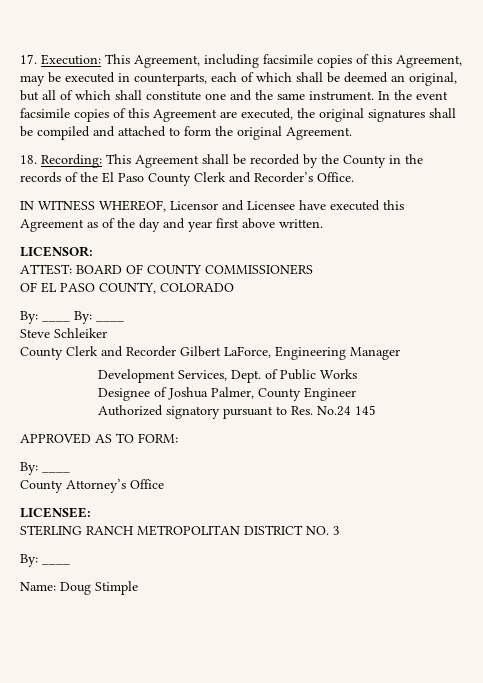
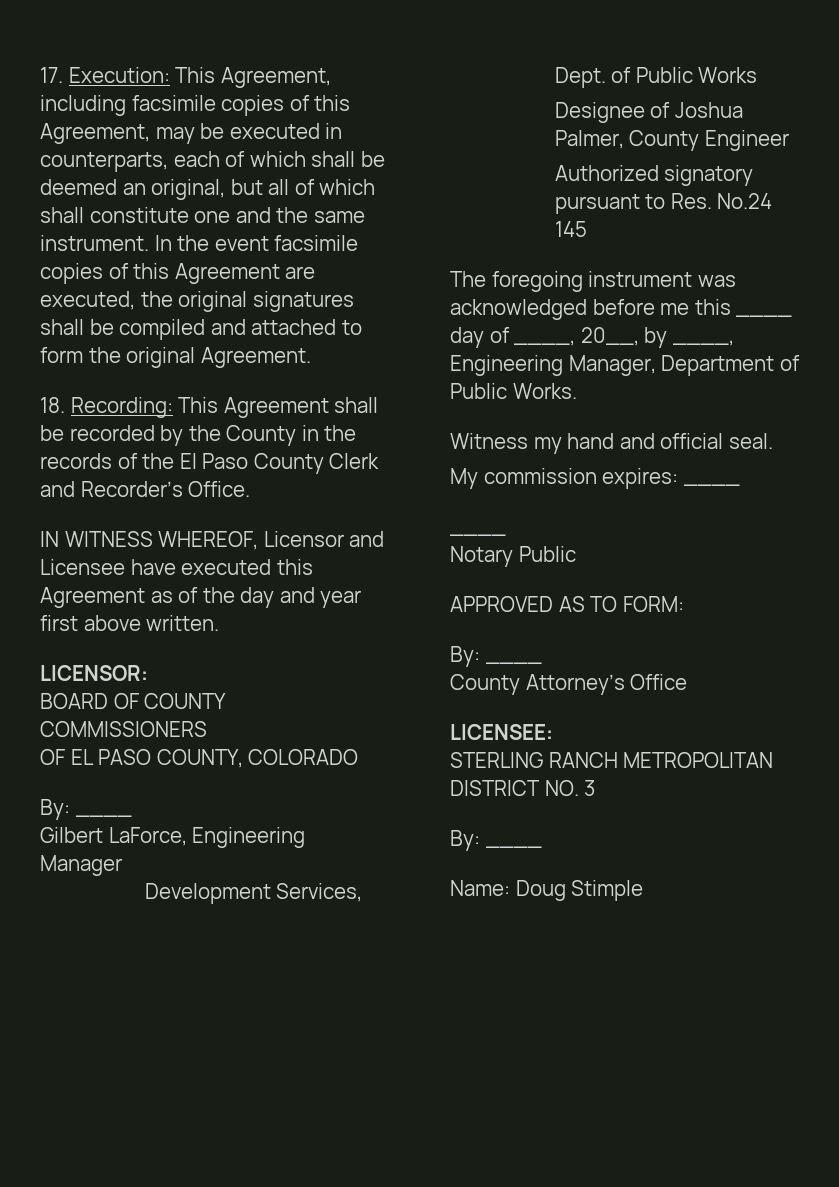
[20,264,72,275] ATTEST: -> (148, 673) none
[74,311,124,324] [20,328,107,338] [20,346,176,360] By: ____ // Steve Schleiker // County Clerk and Recorder -> (132, 816) //
(376, 410) none -> [450,271,736,292] [450,299,731,320] [736,315,793,317] [450,327,734,348] [450,355,800,376] [450,383,577,399] [450,433,773,454] [450,468,740,489] [450,534,506,536] [450,546,576,567] // The foregoing instrument was acknowledged before me this ____ day of ____, 20__, by ____, Engineering Manager, Department of Public Works. // Witness my hand and official seal. // My commission expires: ____ // ____ // Notary Public

